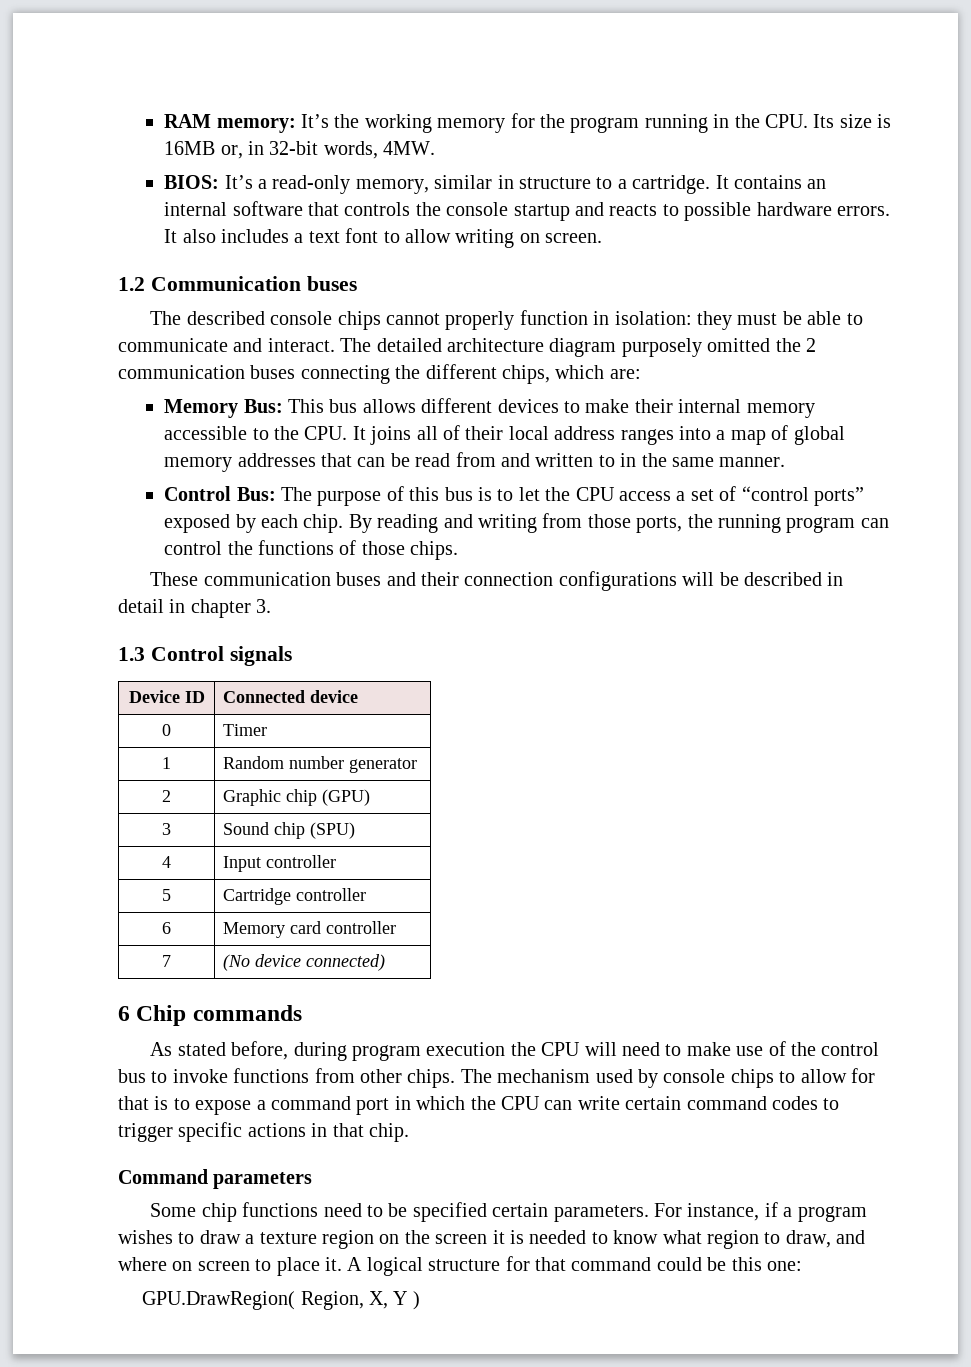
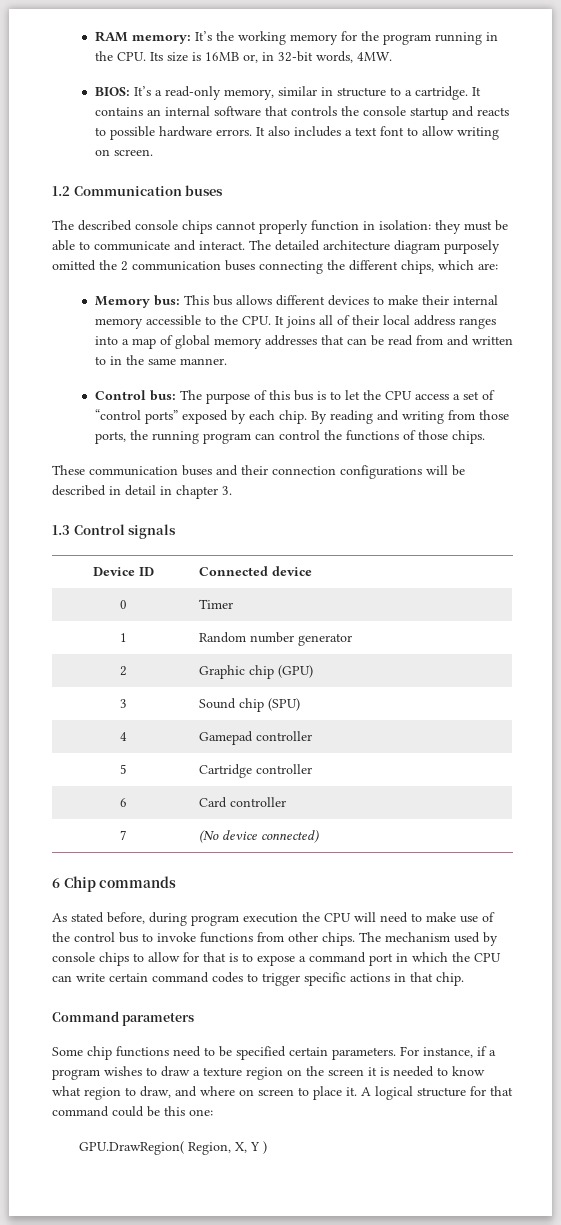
[243,399,283,413] Bus: -> [153,295,180,306] bus:
[236,487,276,501] Bus: -> [149,390,176,401] bus:
[223,856,262,872] Input -> [198,731,253,745] Gamepad
[223,921,322,938] Memory card -> [198,797,227,808] Card

